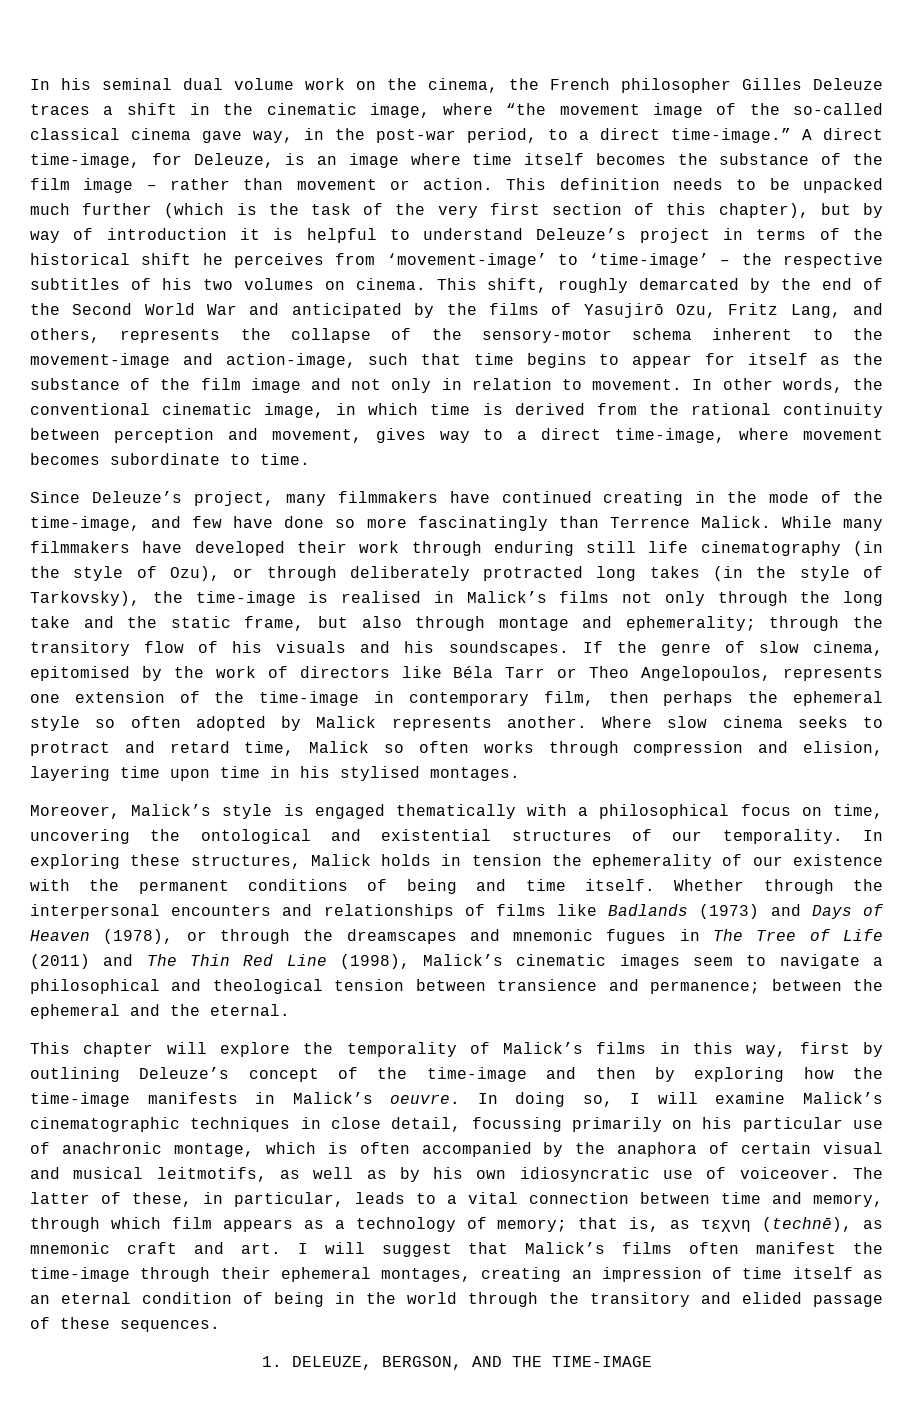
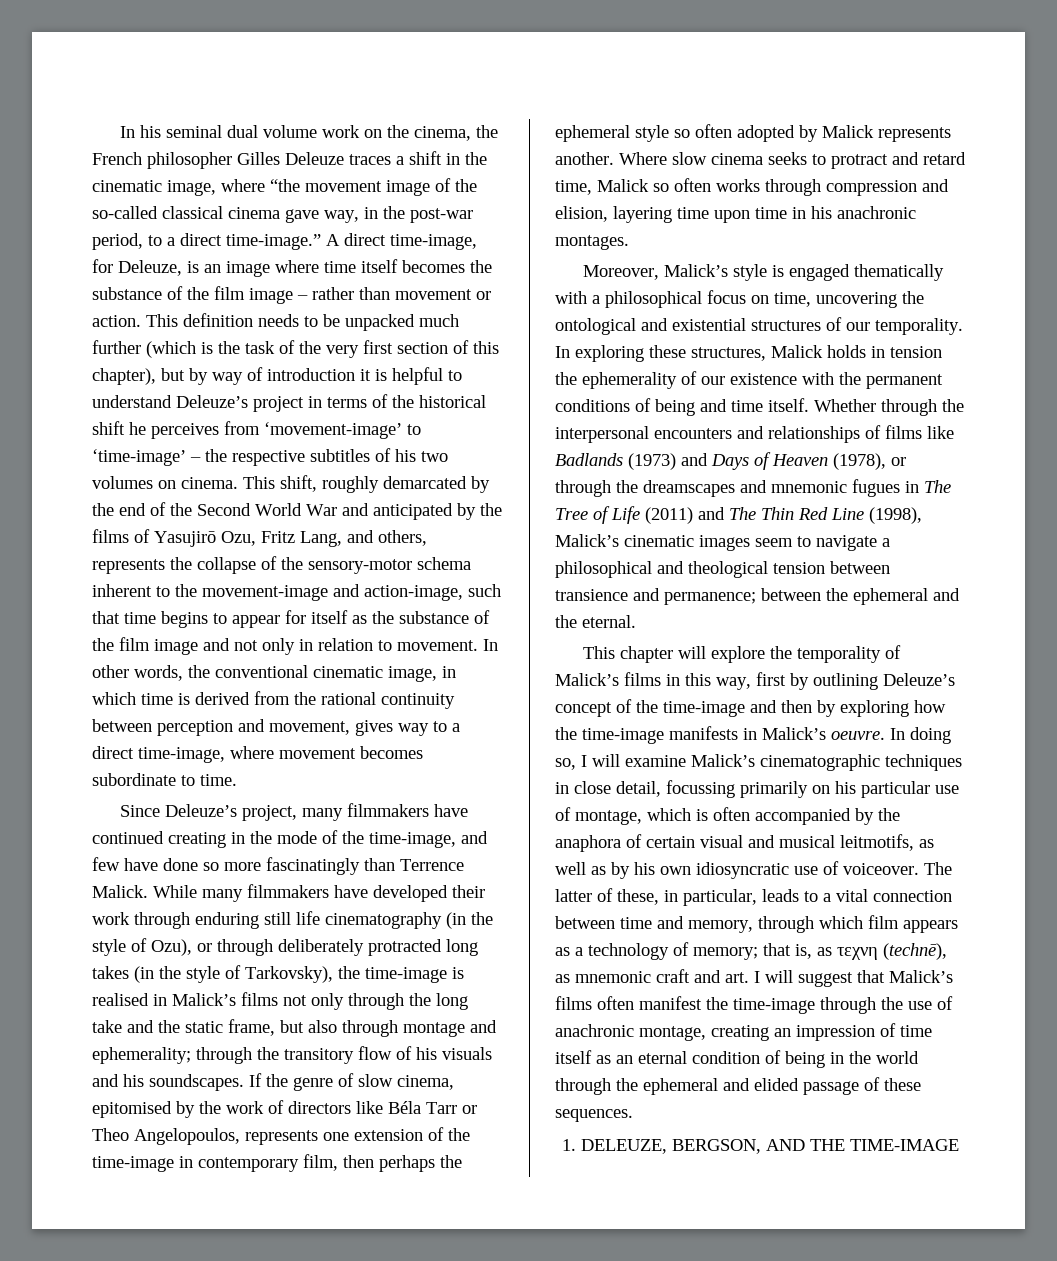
[340,766,420,781] stylised -> [837,206,916,219] anachronic
[61,1142,162,1154] anachronic -> (571, 814) none
[220,1267,472,1282] their ephemeral montages, -> [881,996,953,1010] [555,1024,706,1041] the use of anachronic montage,
[590,1292,690,1307] transitory -> [643,1078,718,1095] ephemeral

